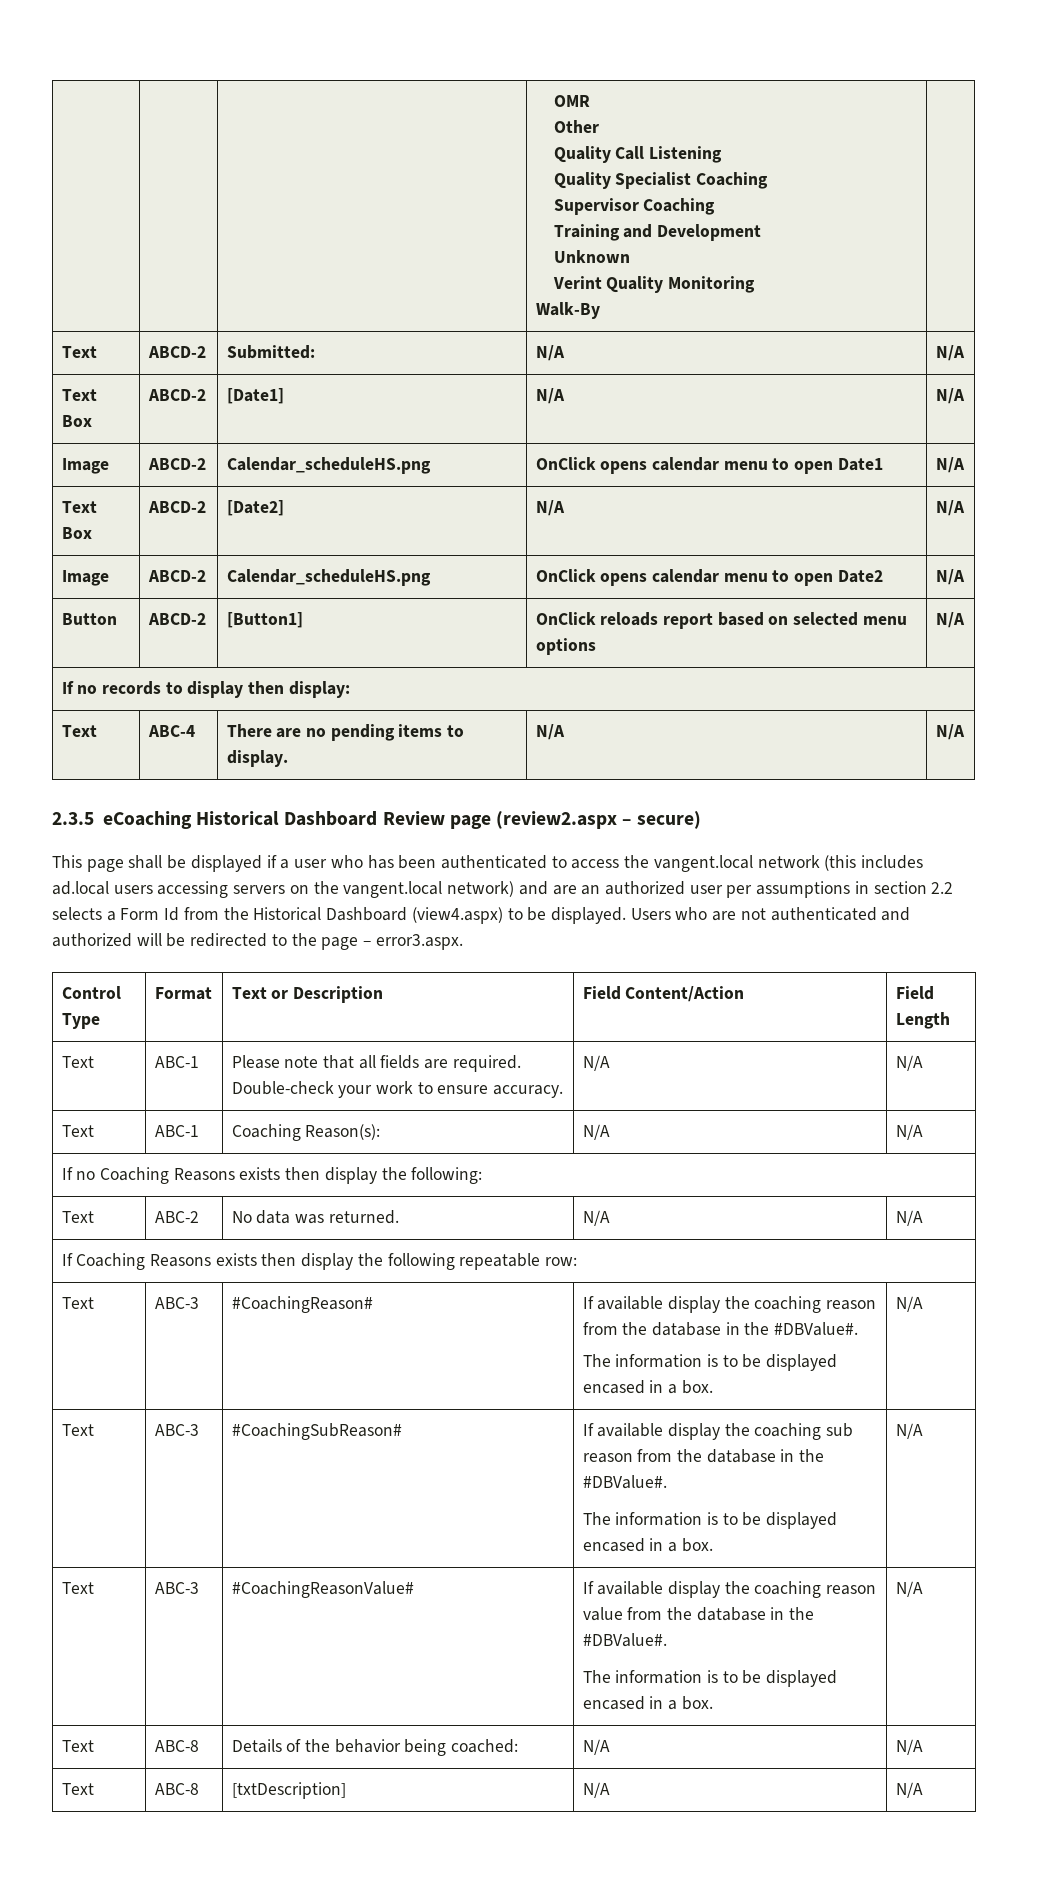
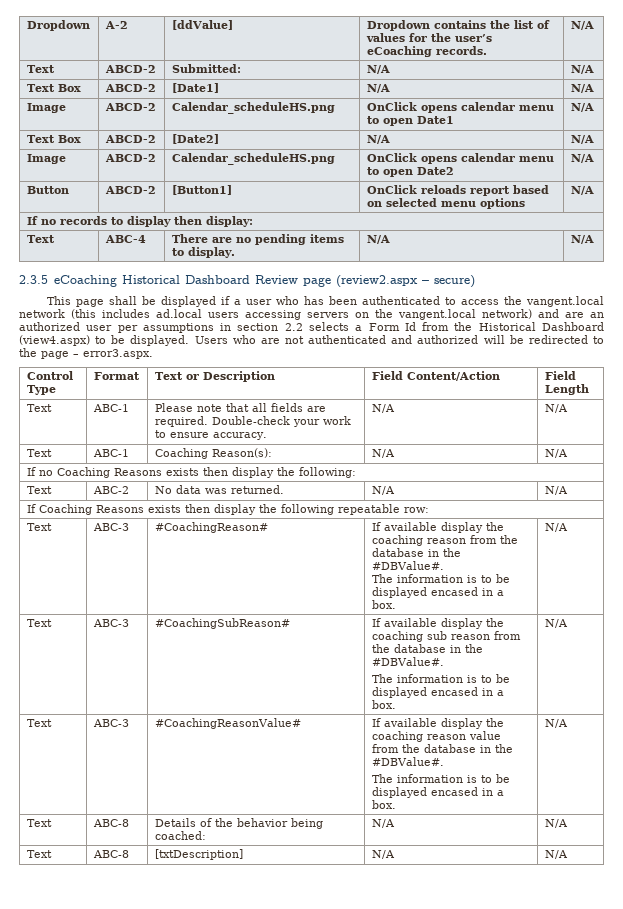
[553,95,590,107] [553,120,599,133] [553,146,723,163] [553,172,769,189] [553,198,716,215] [553,224,762,241] [553,250,630,263] [552,276,756,293] [535,302,600,319] | | | OMR // Other // Quality Call Listening // Quality Specialist Coaching // Supervisor Coaching // Training and Development // Unknown // Verint Quality Monitoring // Walk-By | -> [26,20,90,31] [104,21,128,29] [171,20,233,30] [366,20,550,31] [365,33,492,42] [366,46,487,57] [570,21,594,30] Dropdown | A-2 | [ddValue] | Dropdown contains the list of values for the user’s eCoaching records. | N/A

